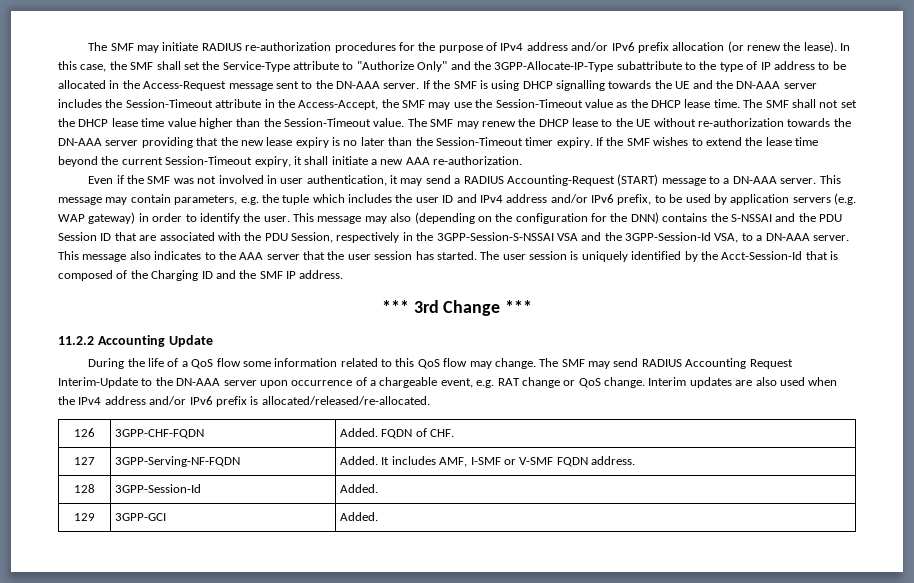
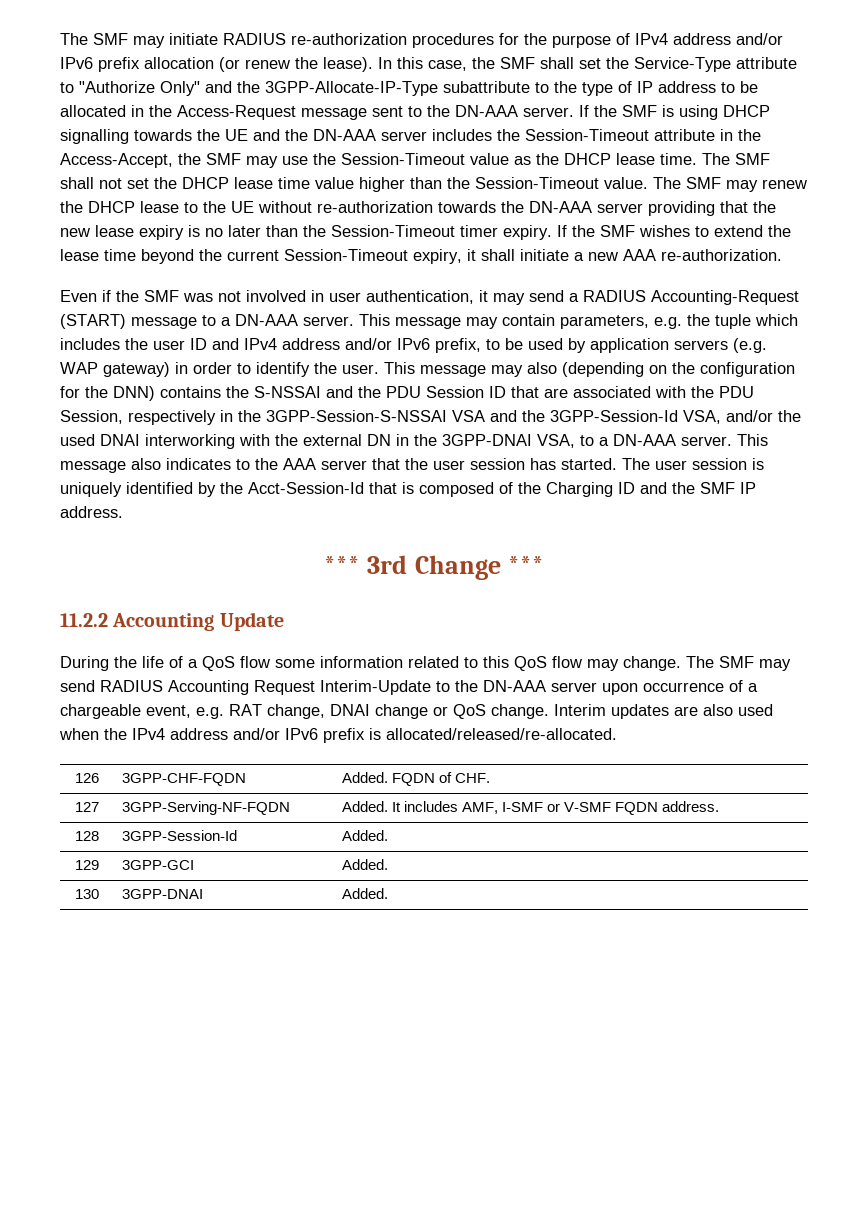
(739, 238) none -> [726,410,801,422] [60,434,575,449] and/or the used DNAI interworking with the external DN in the 3GPP-DNAI VSA,
(520, 382) none -> [267,704,370,719] change, DNAI
(379, 516) none -> [74,889,99,899] [121,889,203,899] [341,888,388,899] // 130 | 3GPP-DNAI | Added.

